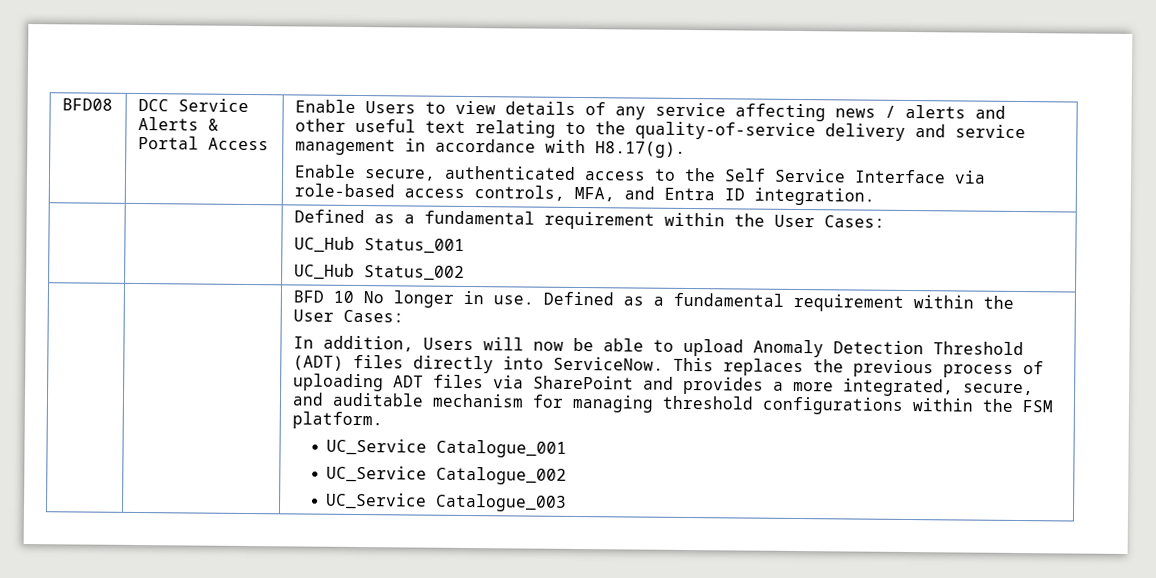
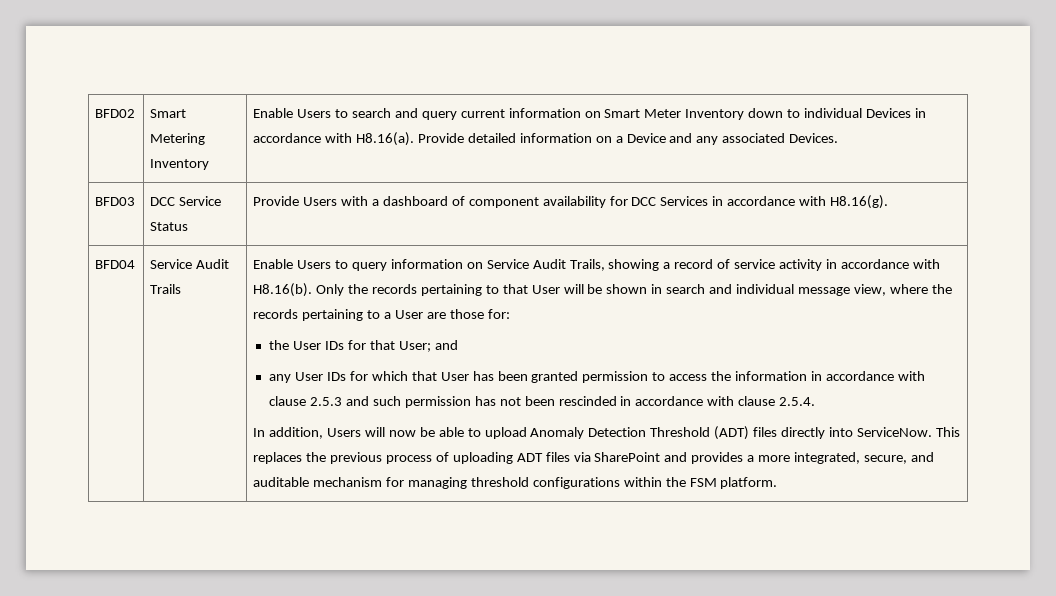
[61,98,113,111] [137,98,249,113] [137,116,219,131] [137,135,269,151] [294,99,1006,122] [294,118,1026,141] [294,138,686,158] [294,164,986,184] [293,183,875,206] [293,209,885,230] [293,236,465,254] [293,263,465,281] [292,290,1014,312] [292,309,404,323] BFD08 | DCC Service Alerts & Portal Access | Enable Users to view details of any service affecting news / alerts and other useful text relating to the quality-of-service delivery and service management in accordance with H8.17(g). // Enable secure, authenticated access to the Self Service Interface via role-based access controls, MFA, and Entra ID integration. // | | Defined as a fundamental requirement within the User Cases: // UC_Hub Status_001 // UC_Hub Status_002 // | | BFD 10 No longer in use. Defined as a fundamental requirement within the User Cases: -> [95,109,136,118] [150,109,187,118] [150,133,206,145] [150,159,210,170] [253,108,926,120] [253,132,839,146] [95,197,136,206] [150,196,222,206] [150,222,189,231] [253,195,889,209] [95,260,136,269] [150,259,230,269] [150,284,182,294] [253,259,940,271] [253,283,952,297] [253,309,510,321] [269,340,458,352] [269,371,925,383] [269,396,816,408] BFD02 | Smart Metering Inventory | Enable Users to search and query current information on Smart Meter Inventory down to individual Devices in accordance with H8.16(a). Provide detailed information on a Device and any associated Devices. // BFD03 | DCC Service Status | Provide Users with a dashboard of component availability for DCC Services in accordance with H8.16(g). // BFD04 | Service Audit Trails | Enable Users to query information on Service Audit Trails, showing a record of service activity in accordance with H8.16(b). Only the records pertaining to that User will be shown in search and individual message view, where the records pertaining to a User are those for: // the User IDs for that User; and // any User IDs for which that User has been granted permission to access the information in accordance with clause 2.5.3 and such permission has not been rescinded in accordance with clause 2.5.4.
[325,438,567,458] [325,465,567,485] [324,492,567,512] // UC_Service Catalogue_001 // UC_Service Catalogue_002 // UC_Service Catalogue_003 -> (778, 483) none

